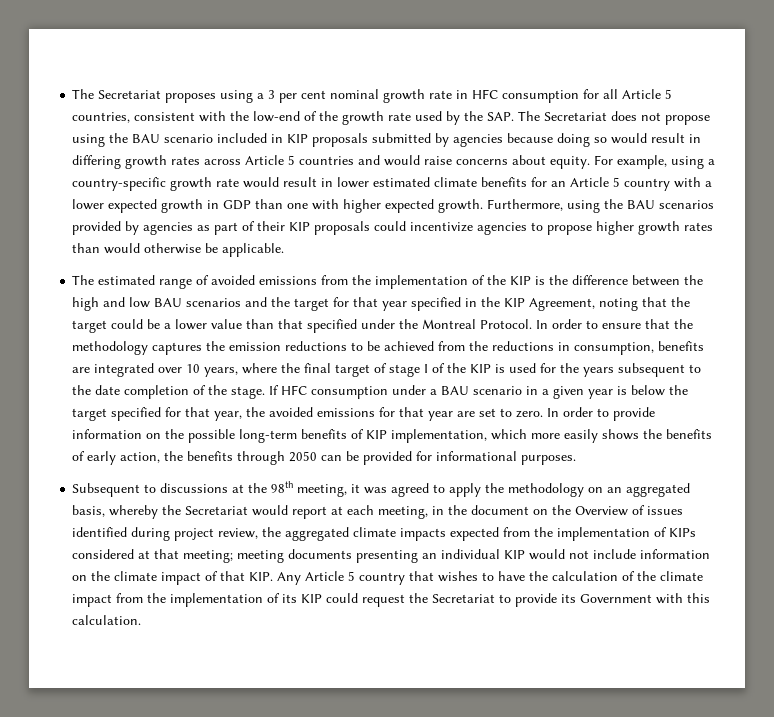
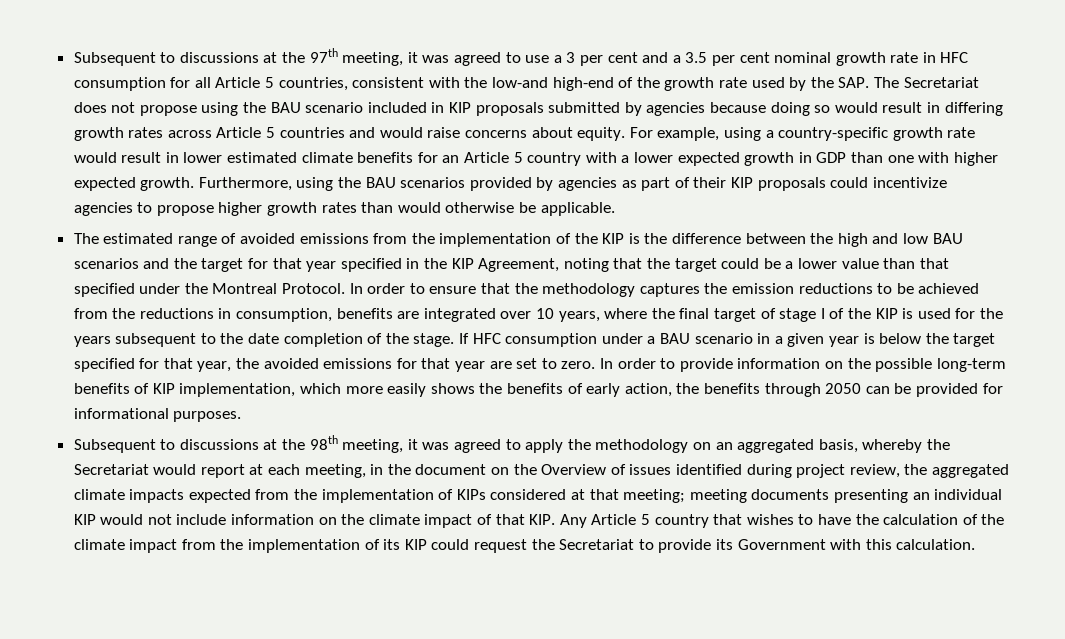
[72,89,276,103] The Secretariat proposes using a 3 -> [73,48,708,66] Subsequent to discussions at the 97th meeting, it was agreed to use a 3 per cent and a 3.5
[253,111,301,122] low-end -> [492,77,614,91] low-and high-end

